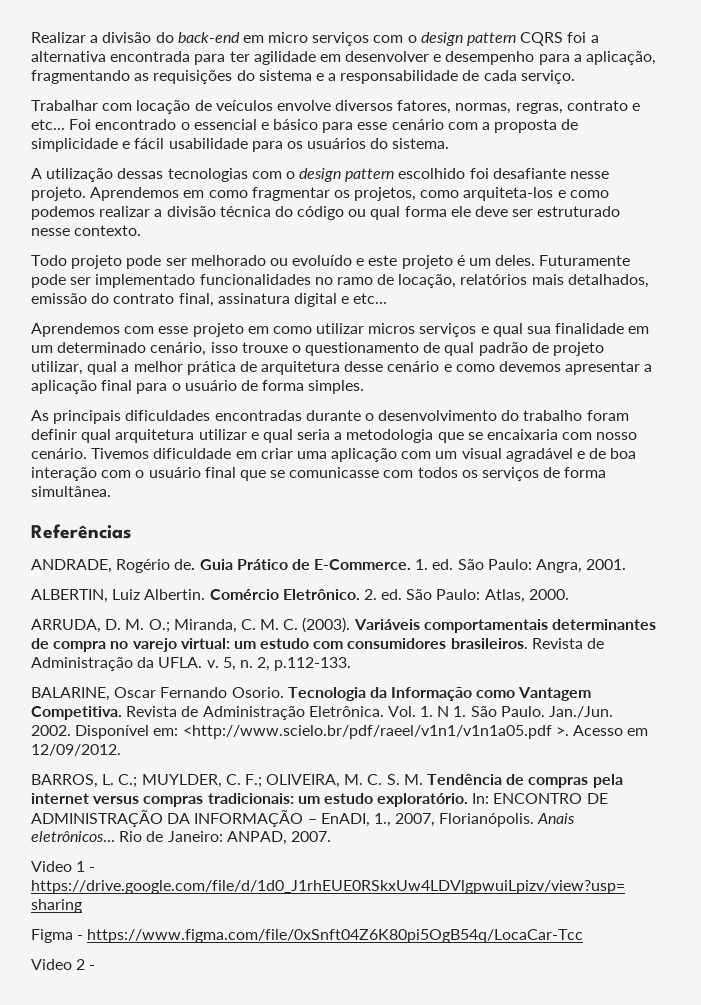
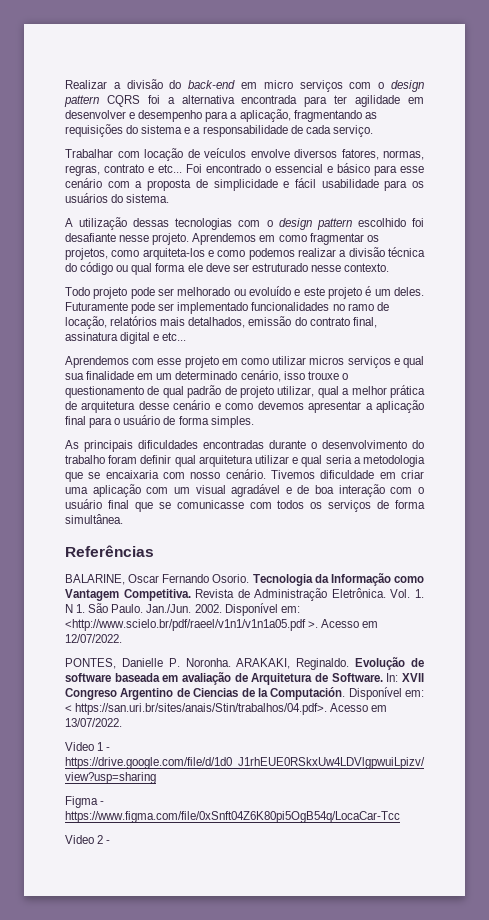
[31,559,627,573] [31,589,569,603] [31,617,657,633] [31,638,605,652] [31,657,352,671] // ANDRADE, Rogério de. Guia Prático de E-Commerce. 1. ed. São Paulo: Angra, 2001. // ALBERTIN, Luiz Albertin. Comércio Eletrônico. 2. ed. São Paulo: Atlas, 2000. // ARRUDA, D. M. O.; Miranda, C. M. C. (2003). Variáveis comportamentais determinantes de compra no varejo virtual: um estudo com consumidores brasileiros. Revista de Administração da UFLA. v. 5, n. 2, p.112-133. -> (154, 551) none
[31,744,121,756] [31,774,623,788] [31,793,608,807] [31,810,576,827] [31,831,331,845] 12/09/2012. // BARROS, L. C.; MUYLDER, C. F.; OLIVEIRA, M. C. S. M. Tendência de compras pela internet versus compras tradicionais: um estudo exploratório. In: ENCONTRO DE ADMINISTRAÇÃO DA INFORMAÇÃO – EnADI, 1., 2007, Florianópolis. Anais eletrônicos... Rio de Janeiro: ANPAD, 2007. -> [65,634,122,643] [65,657,424,670] [65,672,425,685] [65,687,424,700] [65,703,388,715] [65,718,122,727] 12/07/2022. // PONTES, Danielle P. Noronha. ARAKAKI, Reginaldo. Evolução de software baseada em avaliação de Arquitetura de Software. In: XVII Congreso Argentino de Ciencias de la Computación. Disponível em: < https://san.uri.br/sites/anais/Stin/trabalhos/04.pdf>. Acesso em 13/07/2022.

